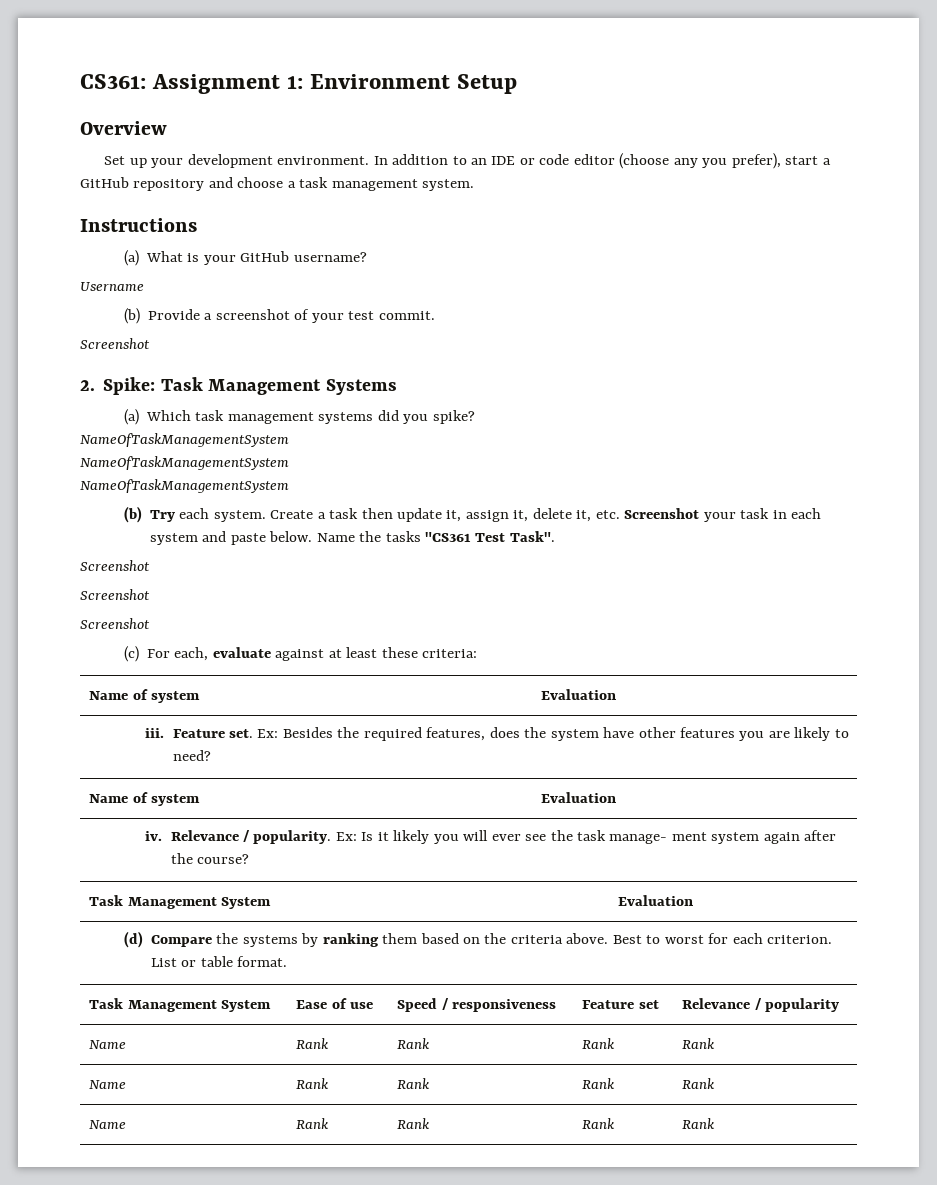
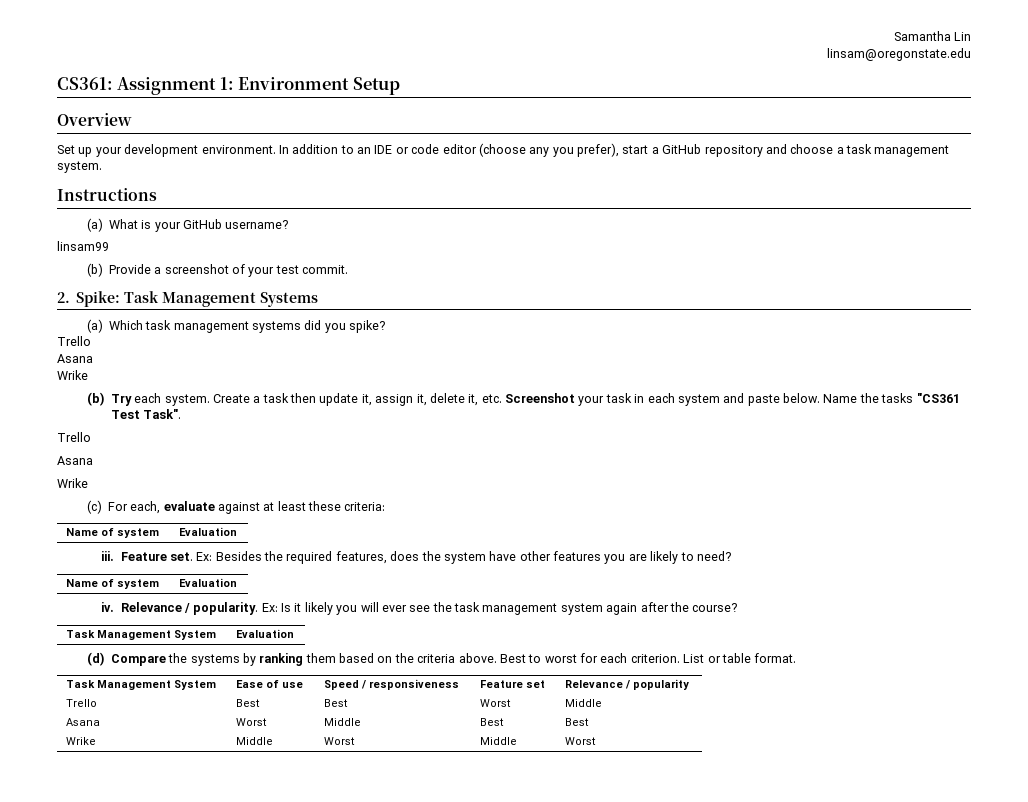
(80, 81) none -> [893,31,971,41] [827,48,971,61] Samantha Lin // linsam@oregonstate.edu //
[80,282,144,291] Username -> [57,241,109,251] linsam99
[80,338,150,349] // Screenshot -> (349, 269) none
[80,433,289,447] [80,456,289,470] [80,479,289,493] NameOfTaskManagementSystem // NameOfTaskManagementSystem // NameOfTaskManagementSystem -> [57,336,91,346] [57,354,93,363] [57,370,88,380] Trello // Asana // Wrike
[80,560,150,571] [80,589,150,600] [80,618,150,629] Screenshot // Screenshot // Screenshot -> [57,432,91,442] [57,456,93,465] [57,478,88,488] Trello // Asana // Wrike
[609,832,707,844] manage- ment -> [482,603,558,615] management
[89,1040,127,1049] [296,1038,330,1049] [397,1038,431,1049] [582,1038,616,1049] [682,1038,716,1049] [89,1080,127,1089] [296,1078,330,1089] [397,1078,431,1089] [582,1078,616,1089] [682,1078,716,1089] [89,1120,127,1129] [296,1118,330,1129] [397,1118,431,1129] [582,1118,616,1129] [682,1118,716,1129] Name | Rank | Rank | Rank | Rank // Name | Rank | Rank | Rank | Rank // Name | Rank | Rank | Rank | Rank -> [66,699,98,707] [236,699,261,707] [324,699,349,707] [480,699,512,707] [565,699,603,707] [66,718,101,726] [236,718,268,726] [324,718,362,726] [480,718,505,726] [565,718,590,726] [66,737,97,745] [236,737,274,745] [324,737,356,745] [480,737,518,745] [565,737,597,745] Trello | Best | Best | Worst | Middle // Asana | Worst | Middle | Best | Best // Wrike | Middle | Worst | Middle | Worst

